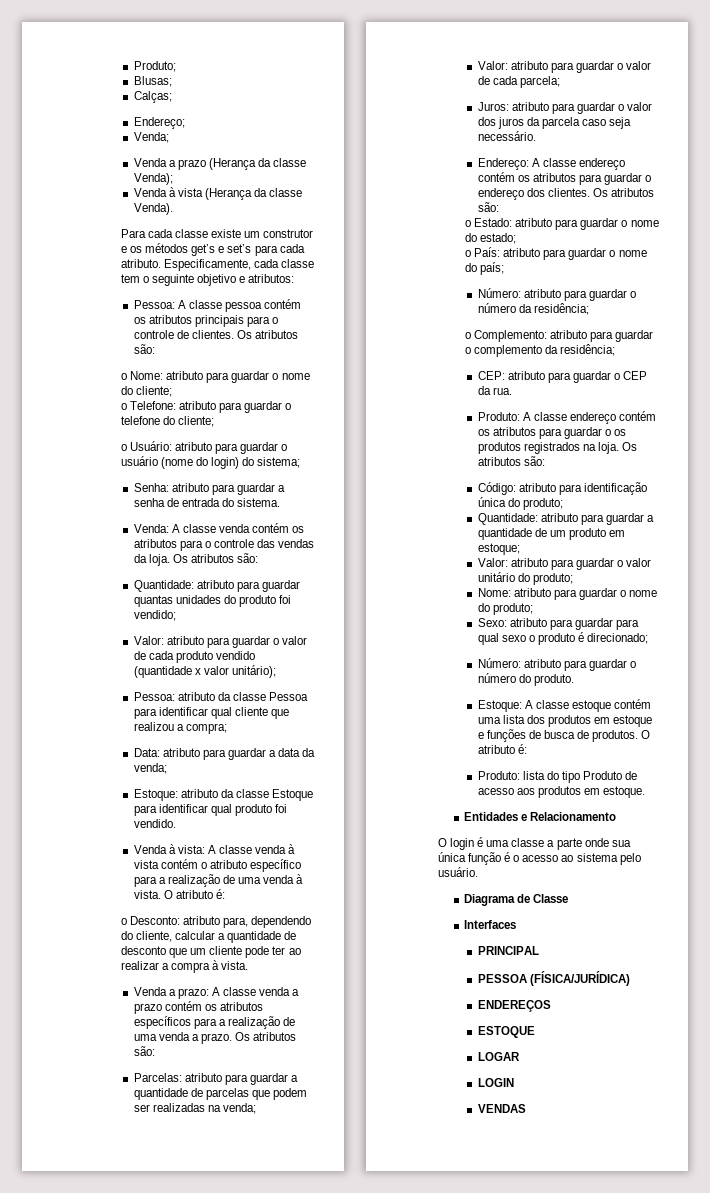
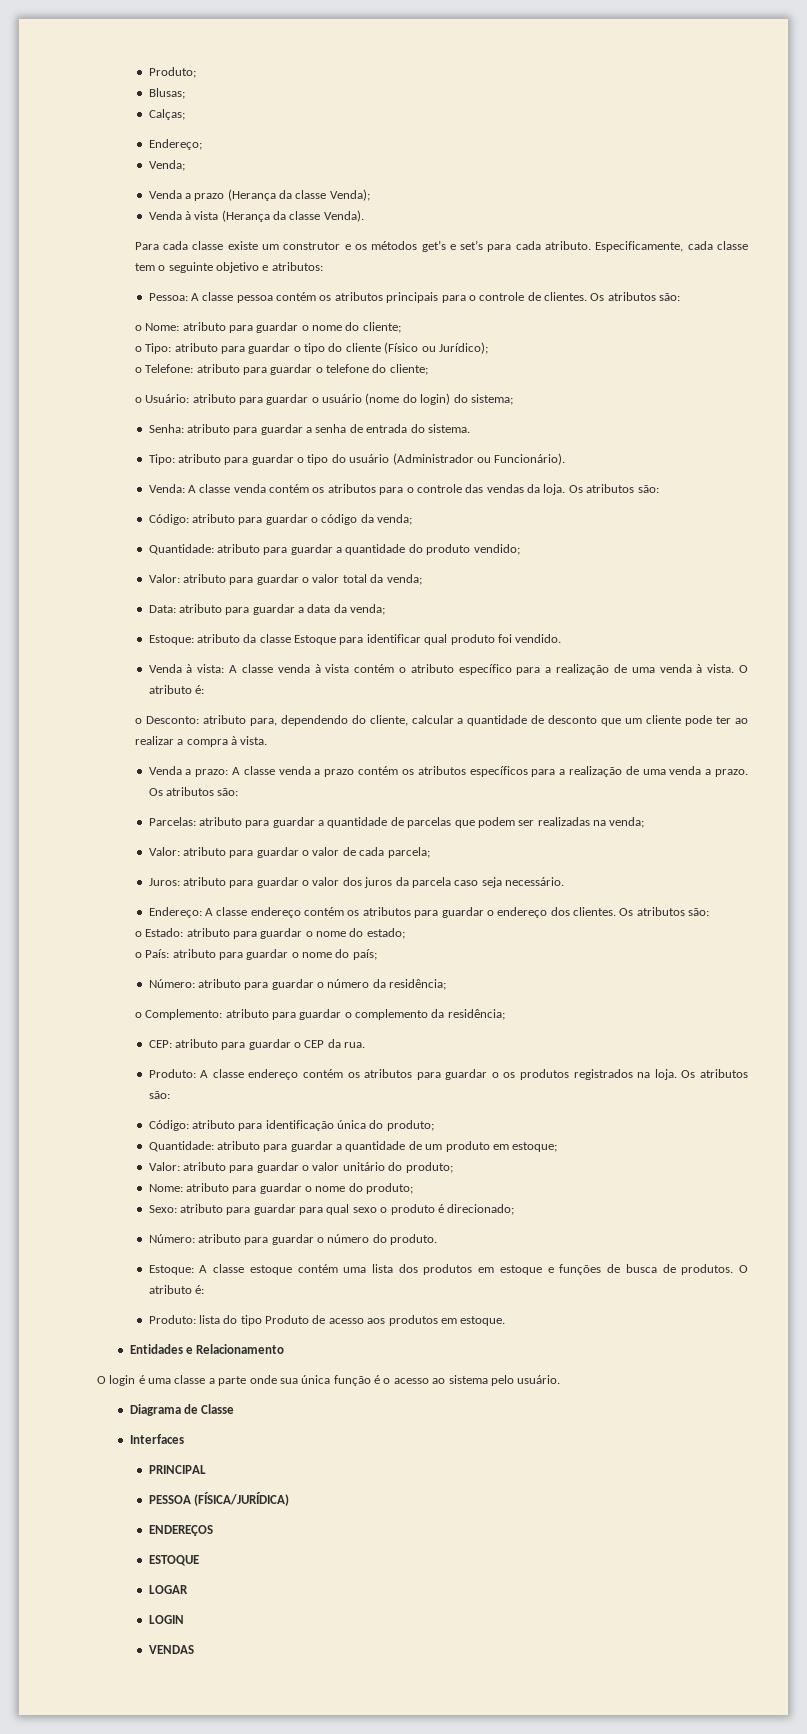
(173, 391) none -> [134,342,488,354] // o Tipo: atributo para guardar o tipo do cliente (Físico ou Jurídico);
(280, 502) none -> [148,453,566,465] // Tipo: atributo para guardar o tipo do usuário (Administrador ou Funcionário).
[133,580,300,592] [133,595,221,607] // Quantidade: atributo para guardar quantas unidades -> [148,514,413,525] [148,544,406,555] // Código: atributo para guardar o código da venda; // Quantidade: atributo para guardar a quantidade
[278,595,291,604] foi -> (471, 549) none
[133,651,255,663] [133,665,276,678] [133,692,308,701] [133,707,289,719] [133,722,227,734] de cada produto vendido (quantidade x valor unitário); // Pessoa: atributo da classe Pessoa para identificar qual cliente que realizou a compra; -> [342,574,422,585] total da venda;

